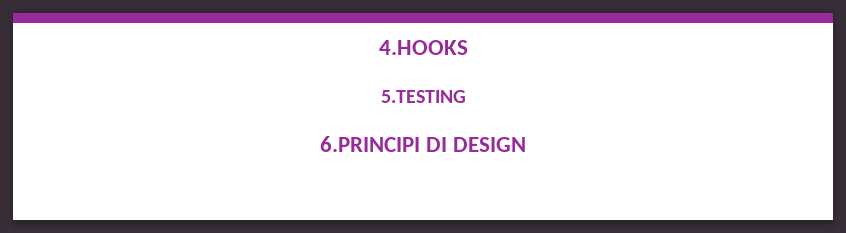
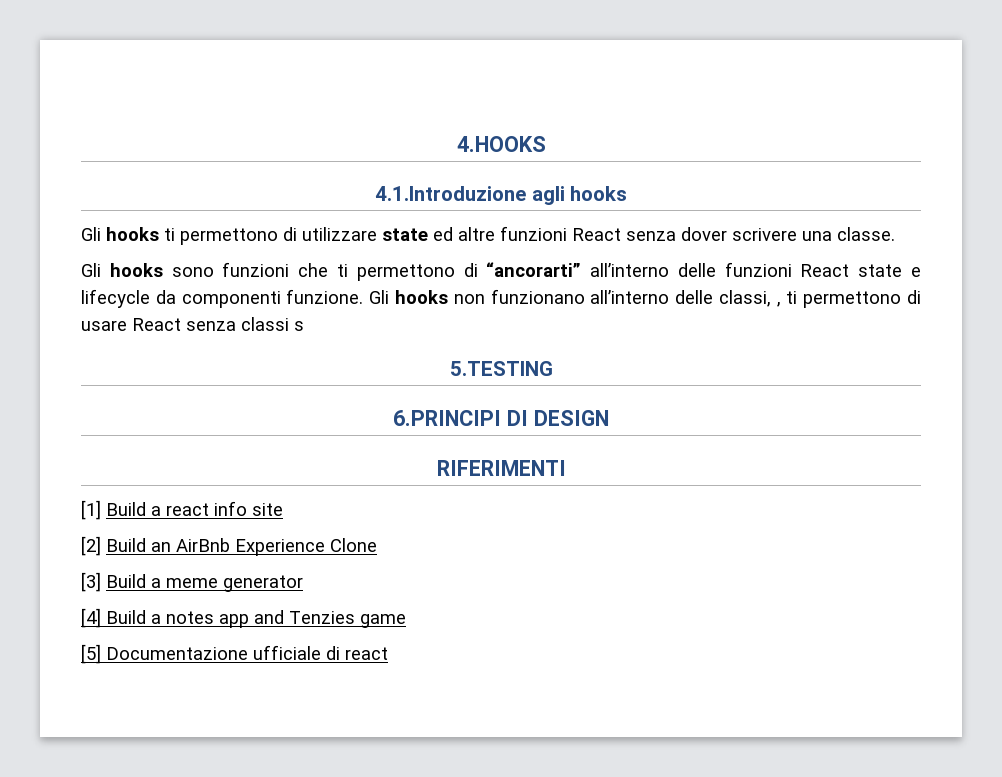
[380,90,466,103] [319,136,527,152] 5.TESTING // 6.PRINCIPI DI DESIGN -> [374,186,628,205] [81,226,895,245] [81,262,922,281] [81,289,922,308] [81,317,304,331] [449,361,553,376] [393,410,609,426] [436,460,566,476] [81,500,283,520] [81,536,377,556] [81,572,303,592] [81,608,406,628] [81,644,388,664] 4.1.Introduzione agli hooks // Gli hooks ti permettono di utilizzare state ed altre funzioni React senza dover scrivere una classe. // Gli hooks sono funzioni che ti permettono di “ancorarti” all’interno delle funzioni React state e lifecycle da componenti funzione. Gli hooks non funzionano all’interno delle classi, , ti permettono di usare React senza classi s // 5.TESTING // 6.PRINCIPI DI DESIGN // RIFERIMENTI // [1] Build a react info site // [2] Build an AirBnb Experience Clone // [3] Build a meme generator // [4] Build a notes app and Tenzies game // [5] Documentazione ufficiale di react

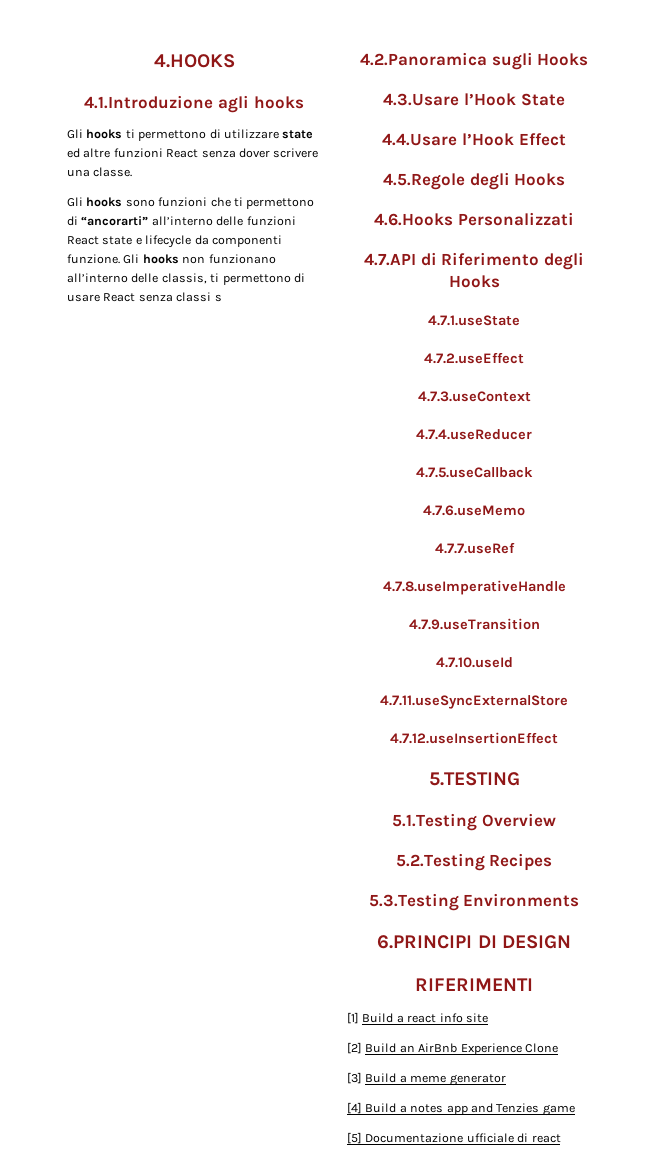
[718,290,781,307] classi, , -> [161,273,207,284] classis,
[449,361,553,376] 5.TESTING -> [359,52,589,70] [383,93,565,106] [382,133,566,146] [382,172,566,190] [374,212,574,226] [364,252,584,270] [448,275,500,288] [428,315,520,326] [424,352,524,364] [417,391,531,402] [416,429,532,440] [415,467,533,478] [423,505,525,516] [434,542,515,554] [382,580,566,595] [408,618,540,630] [435,657,513,668] [380,695,568,709] [390,732,558,744] [428,772,520,786] [392,813,556,831] [395,853,553,871] [368,893,580,911] 4.2.Panoramica sugli Hooks // 4.3.Usare l’Hook State // 4.4.Usare l’Hook Effect // 4.5.Regole degli Hooks // 4.6.Hooks Personalizzati // 4.7.API di Riferimento degli Hooks // 4.7.1.useState // 4.7.2.useEffect // 4.7.3.useContext // 4.7.4.useReducer // 4.7.5.useCallback // 4.7.6.useMemo // 4.7.7.useRef // 4.7.8.useImperativeHandle // 4.7.9.useTransition // 4.7.10.useId // 4.7.11.useSyncExternalStore // 4.7.12.useInsertionEffect // 5.TESTING // 5.1.Testing Overview // 5.2.Testing Recipes // 5.3.Testing Environments

